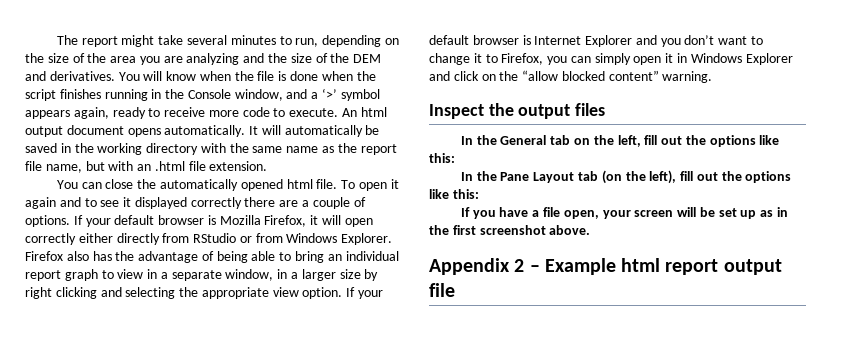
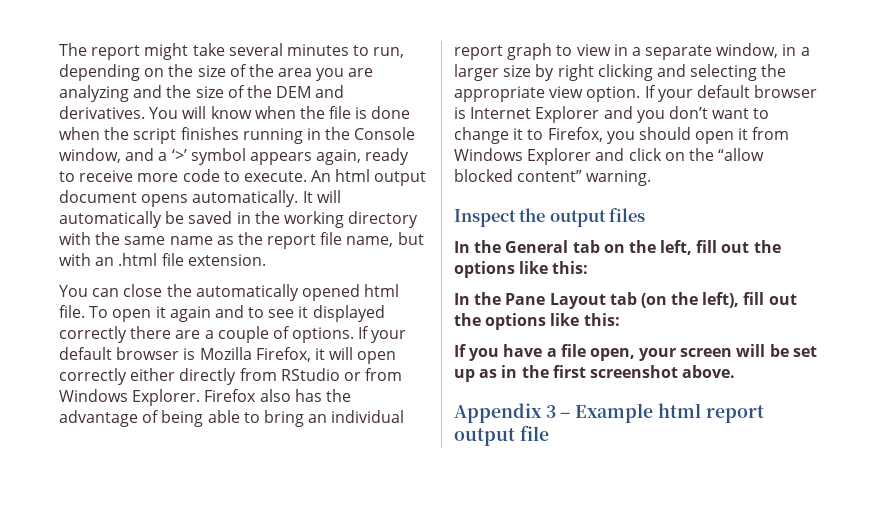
[570,53,688,65] can simply open it in -> [638,127,790,144] should open it from
[514,259,525,272] 2 -> [545,405,556,418] 3

